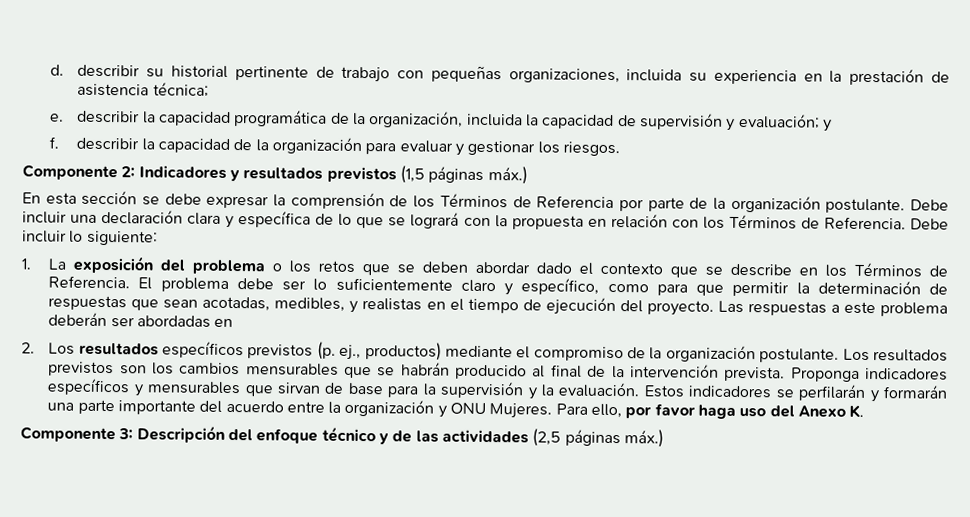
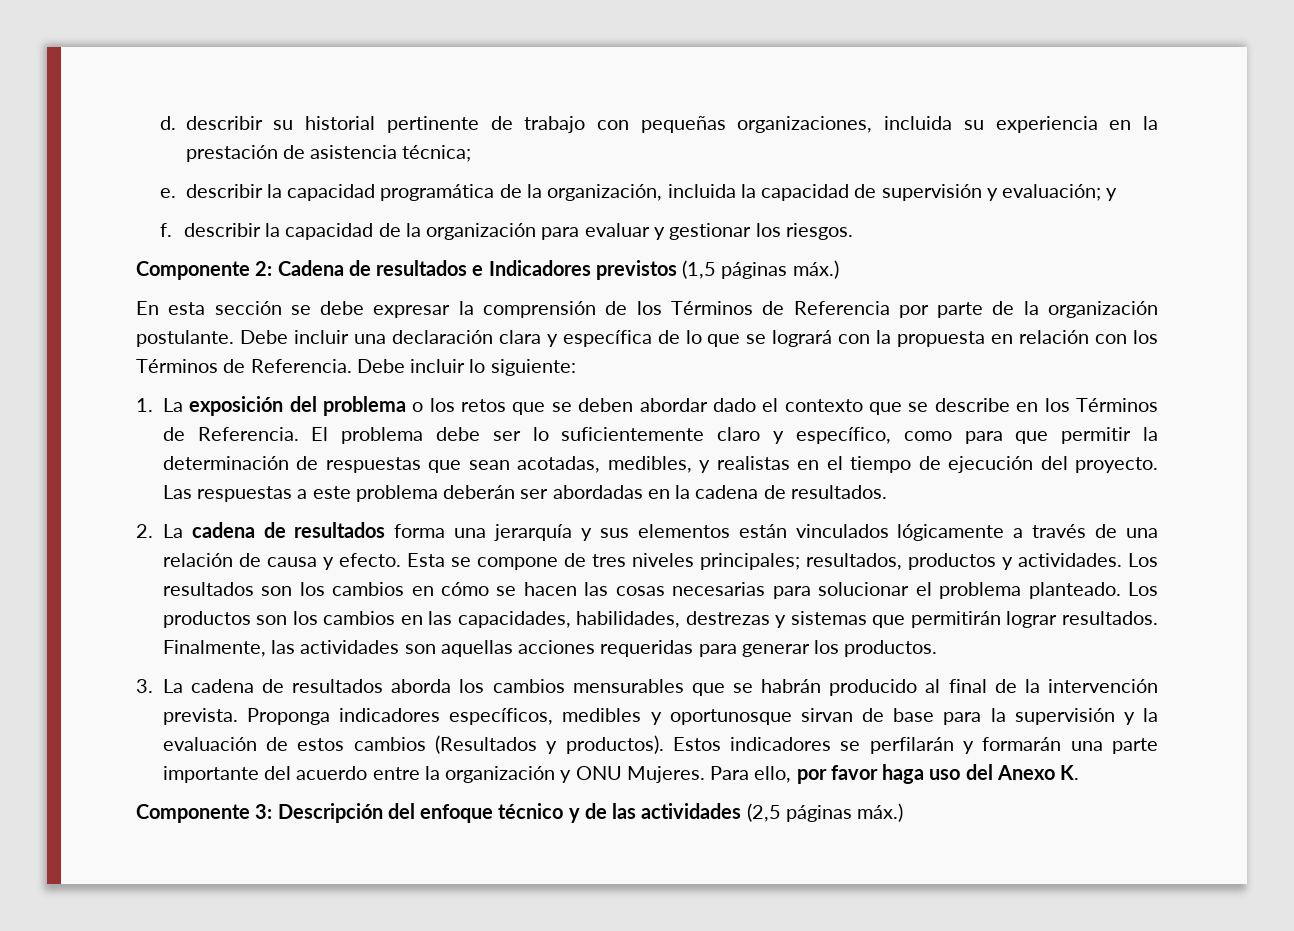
[138,165,324,182] Indicadores y resultados -> [277,260,591,276] Cadena de resultados e Indicadores
[21,341,948,363] [48,361,147,377] // 2. Los resultados específicos previstos (p. ej., productos) mediante el compromiso de la organización postulante. Los resultados previstos son -> [675,485,887,499] [136,522,1158,541] [162,553,1158,570] [162,582,1158,599] [162,611,1158,628] [162,640,938,657] [136,679,452,693] la cadena de resultados. // 2. La cadena de resultados forma una jerarquía y sus elementos están vinculados lógicamente a través de una relación de causa y efecto. Esta se compone de tres niveles principales; resultados, productos y actividades. Los resultados son los cambios en cómo se hacen las cosas necesarias para solucionar el problema planteado. Los productos son los cambios en las capacidades, habilidades, destrezas y sistemas que permitirán lograr resultados. Finalmente, las actividades son aquellas acciones requeridas para generar los productos. // 3. La cadena de resultados aborda
[47,378,273,397] específicos y mensurables que -> [449,708,792,725] específicos, medibles y oportunosque
[558,382,641,398] evaluación. -> [162,735,664,754] evaluación de estos cambios (Resultados y productos).

